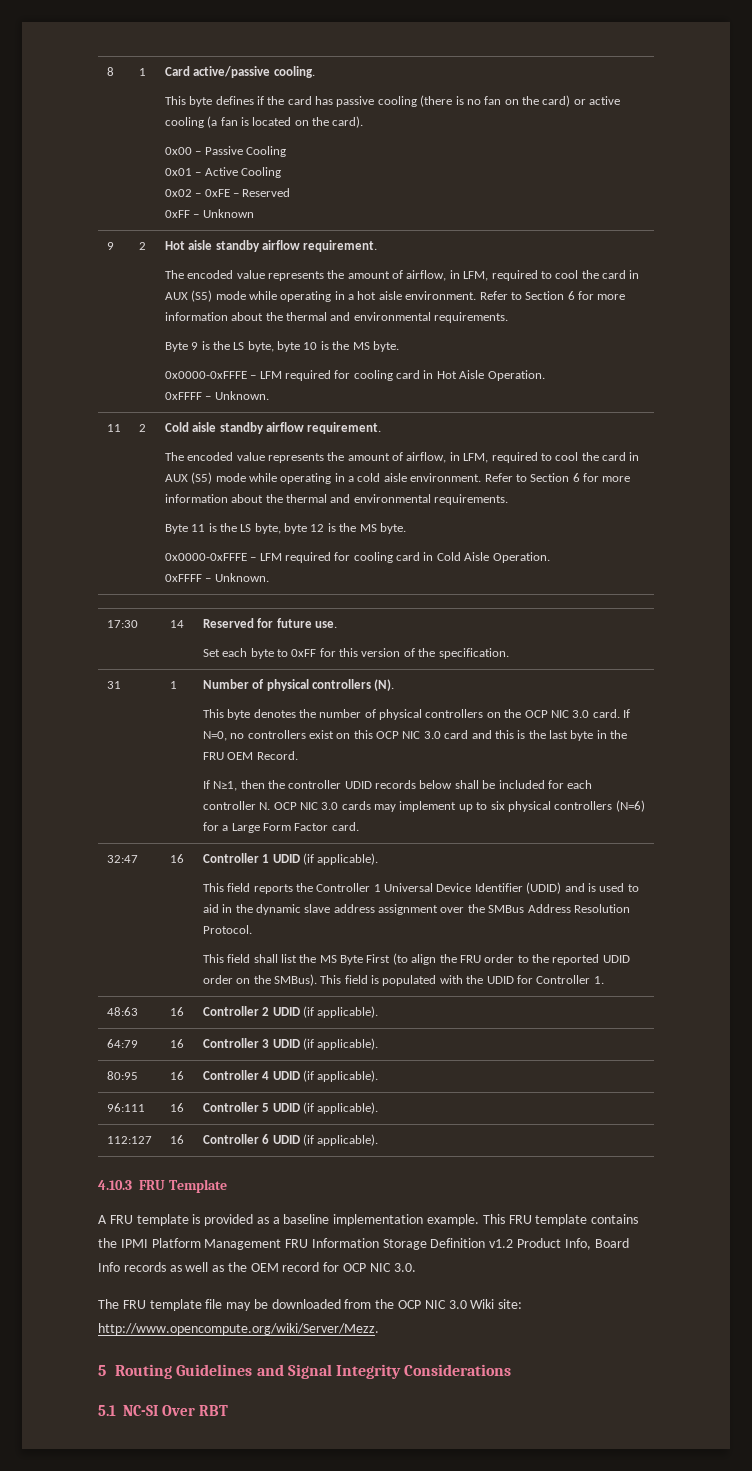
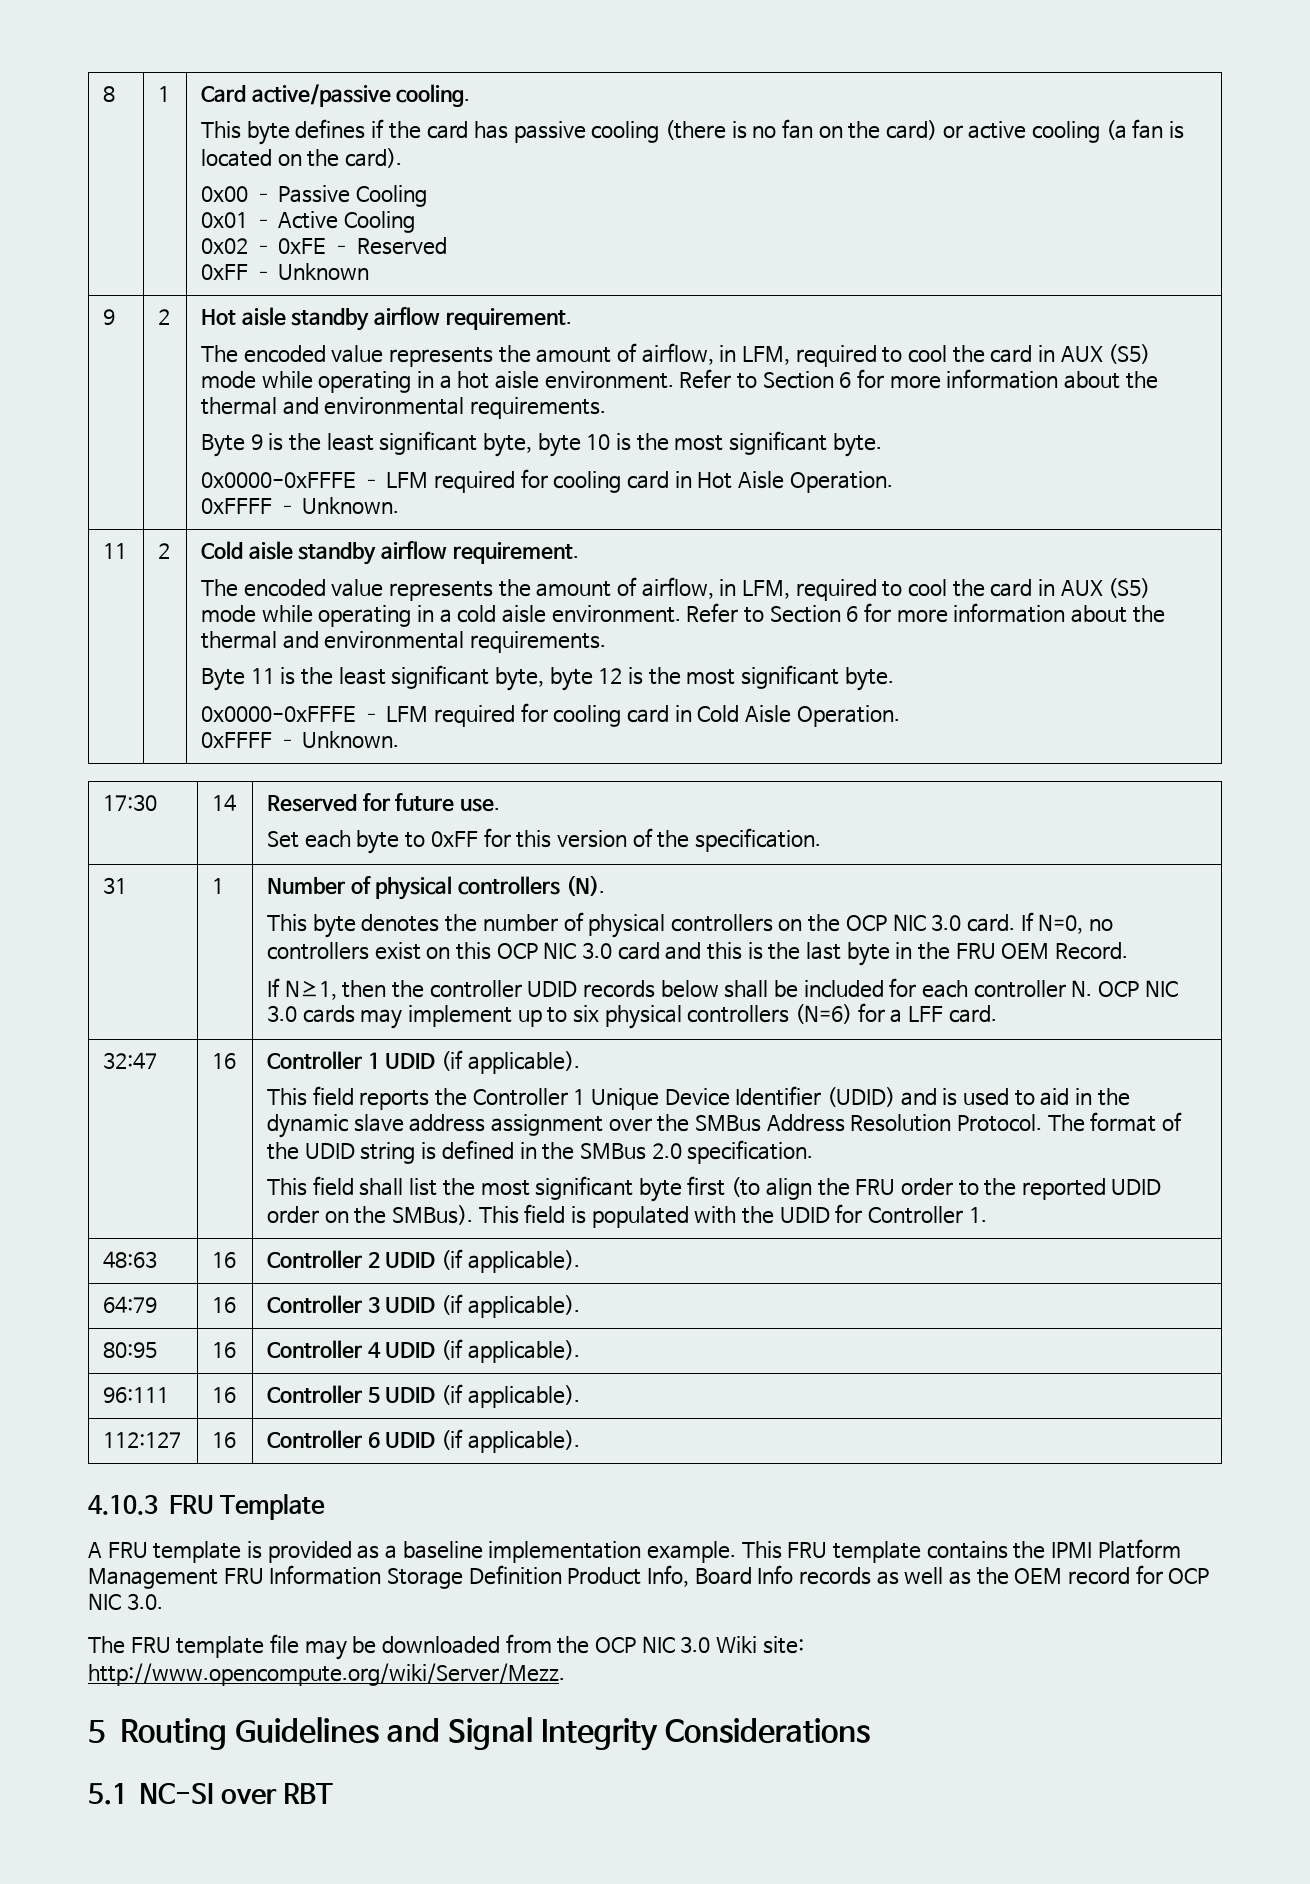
[233,342,245,350] LS -> [326,431,478,455] least significant
[352,342,370,350] MS -> [674,431,828,455] most significant
[240,524,252,532] LS -> [338,665,490,689] least significant
[359,524,377,532] MS -> [686,665,840,689] most significant
[231,823,329,833] Large Form Factor -> [908,1006,944,1022] LFF
[384,883,434,892] Universal -> [591,1088,660,1110] Unique
(252, 929) none -> [1047,1112,1183,1132] [267,1140,814,1164] The format of the UDID string is defined in the SMBus 2.0 specification.
[319,954,391,965] MS Byte First -> [480,1176,726,1202] most significant byte first
[489,1239,514,1248] v1.2 -> (562, 1575) none
[162,1405,196,1416] Over -> [220,1788,277,1805] over

